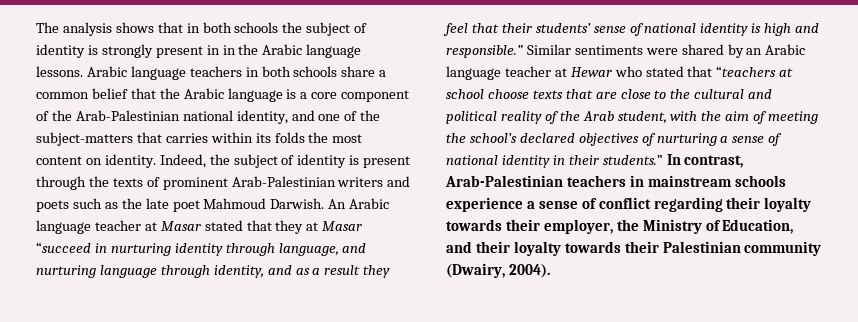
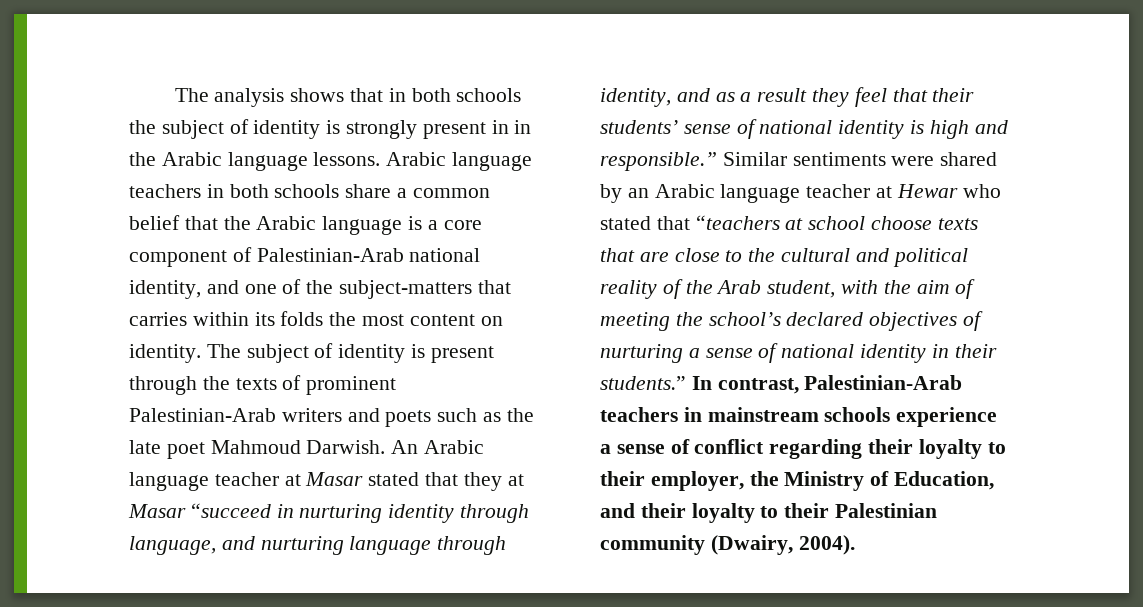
[51,110,180,121] the Arab-Palestinian -> [256,248,404,262] Palestinian-Arab
[159,154,230,168] Indeed, the -> [206,344,241,358] The
[231,176,336,187] Arab-Palestinian -> [129,408,276,422] Palestinian-Arab
[445,175,563,187] Arab-Palestinian -> [804,375,963,390] Palestinian-Arab
[446,219,502,231] towards -> [987,442,1006,454] to
[564,241,621,253] towards -> [760,506,779,518] to

